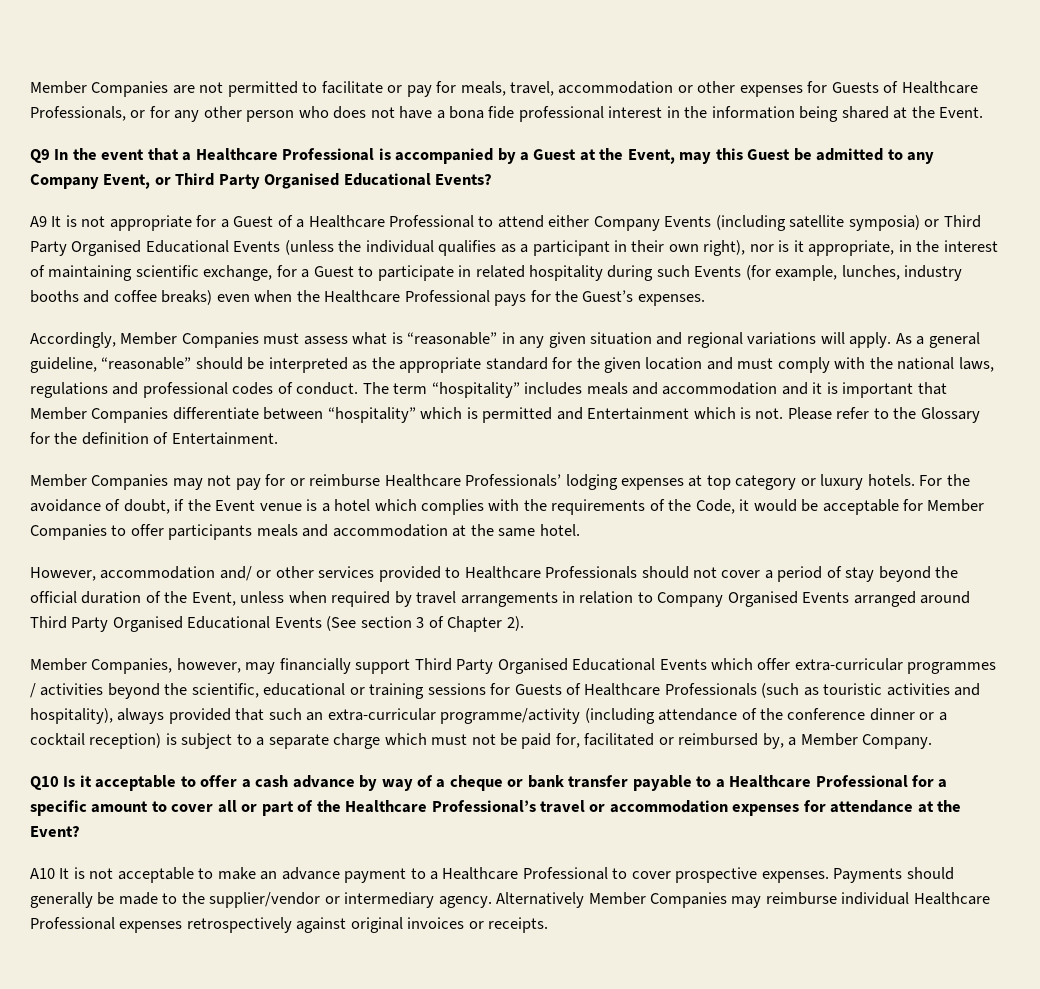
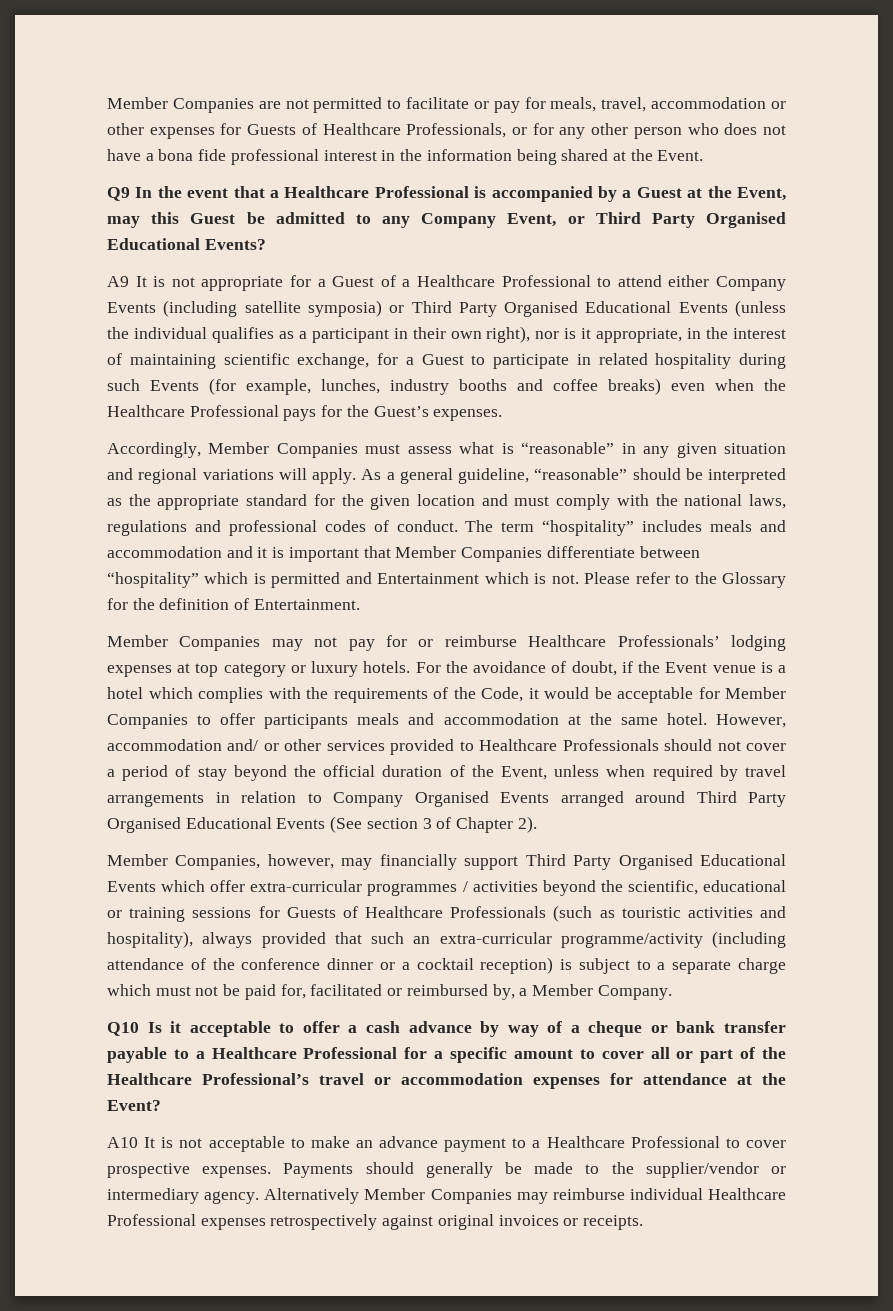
(580, 530) // -> (707, 719) none

